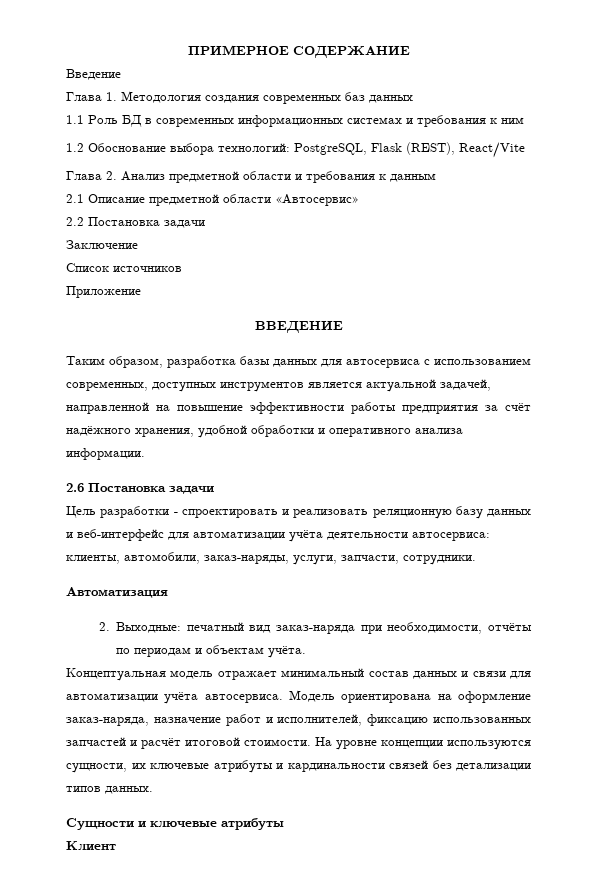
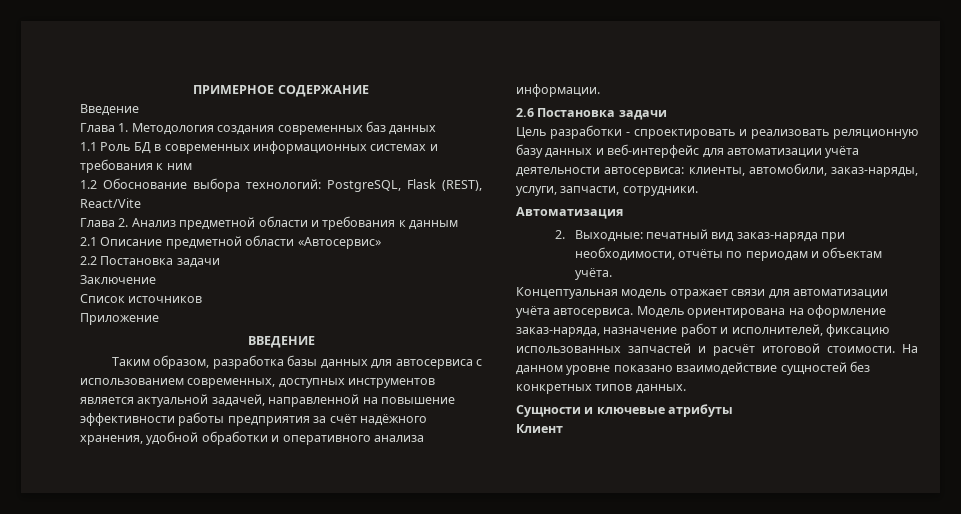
[281,668,469,679] минимальный состав данных и -> (728, 294) none
[336,740,531,750] [66,760,531,773] уровне концепции используются сущности, их ключевые атрибуты и кардинальности связей без детализации -> [516,361,870,375] [516,384,592,394] данном уровне показано взаимодействие сущностей без конкретных

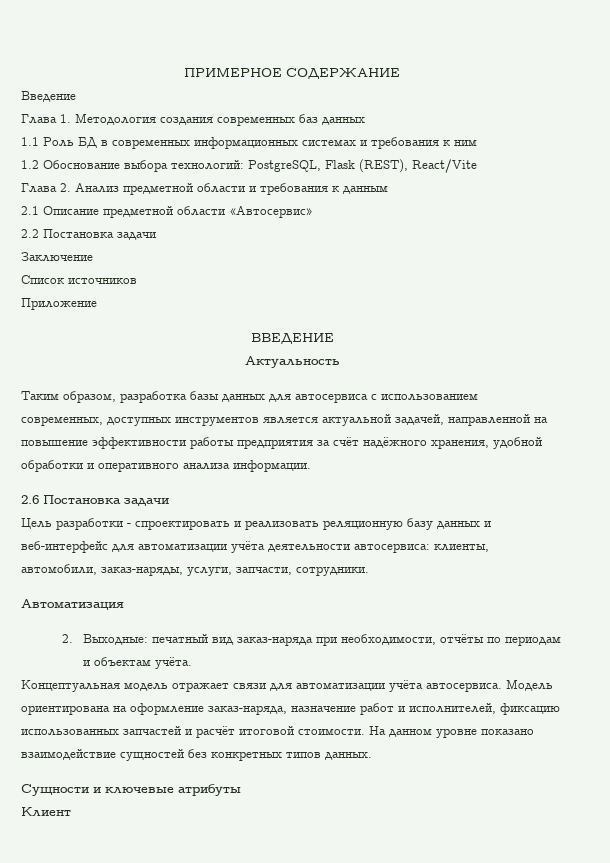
(315, 342) none -> [244,356,340,368] // Актуальность

